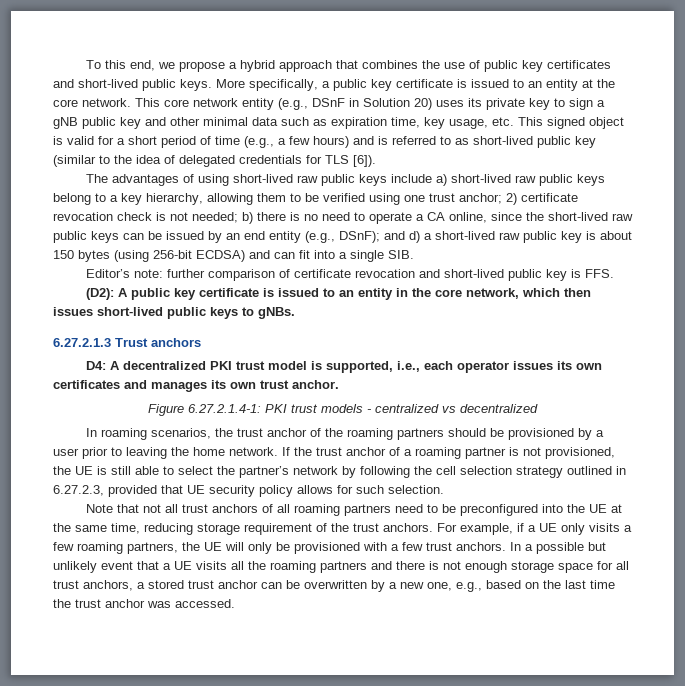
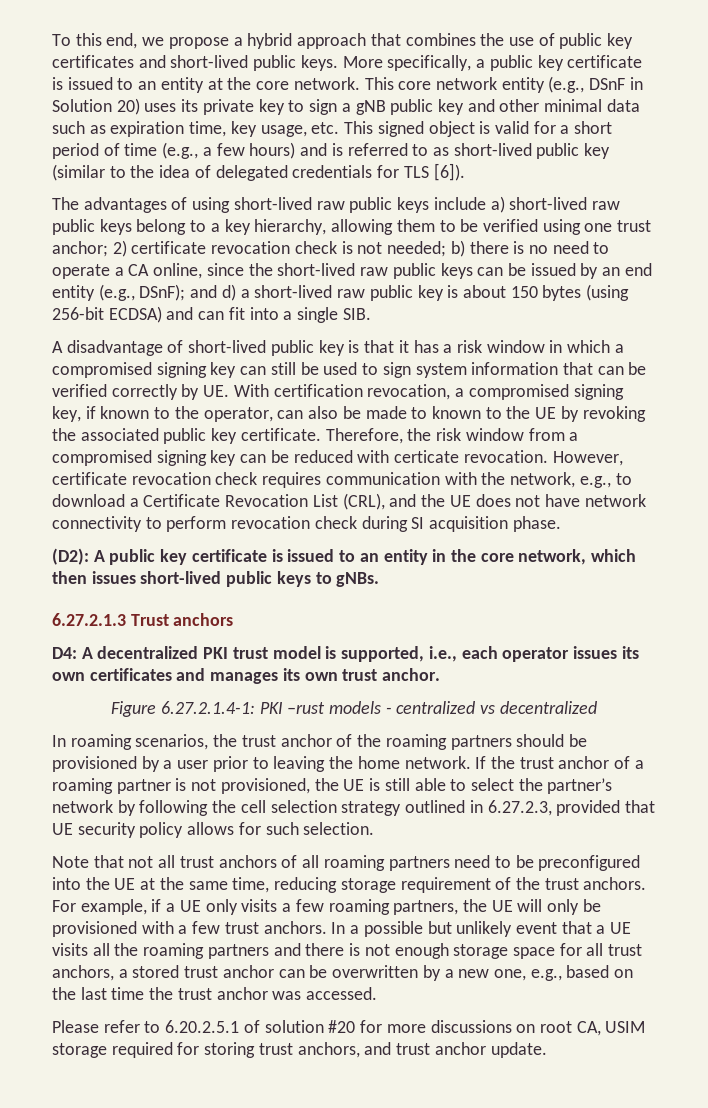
[86,269,615,281] Editor’s note: further comparison of certificate revocation and short-lived public key is FFS. -> [52,340,624,356] [52,362,647,378] [52,384,624,400] [52,406,646,422] [52,428,579,444] [52,450,623,466] [52,472,632,488] [52,493,646,510] [52,516,561,532] A disadvantage of short-lived public key is that it has a risk window in which a compromised signing key can still be used to sign system information that can be verified correctly by UE. With certification revocation, a compromised signing key, if known to the operator, can also be made to known to the UE by revoking the associated public key certificate. Therefore, the risk window from a compromised signing key can be reduced with certicate revocation. However, certificate revocation check requires communication with the network, e.g., to download a Certificate Revocation List (CRL), and the UE does not have network connectivity to perform revocation check during SI acquisition phase.
[291,404,318,413] trust -> [287,702,326,714] –rust
(235, 603) none -> [52,1020,646,1036] [52,1042,547,1058] // Please refer to 6.20.2.5.1 of solution #20 for more discussions on root CA, USIM storage required for storing trust anchors, and trust anchor update.

